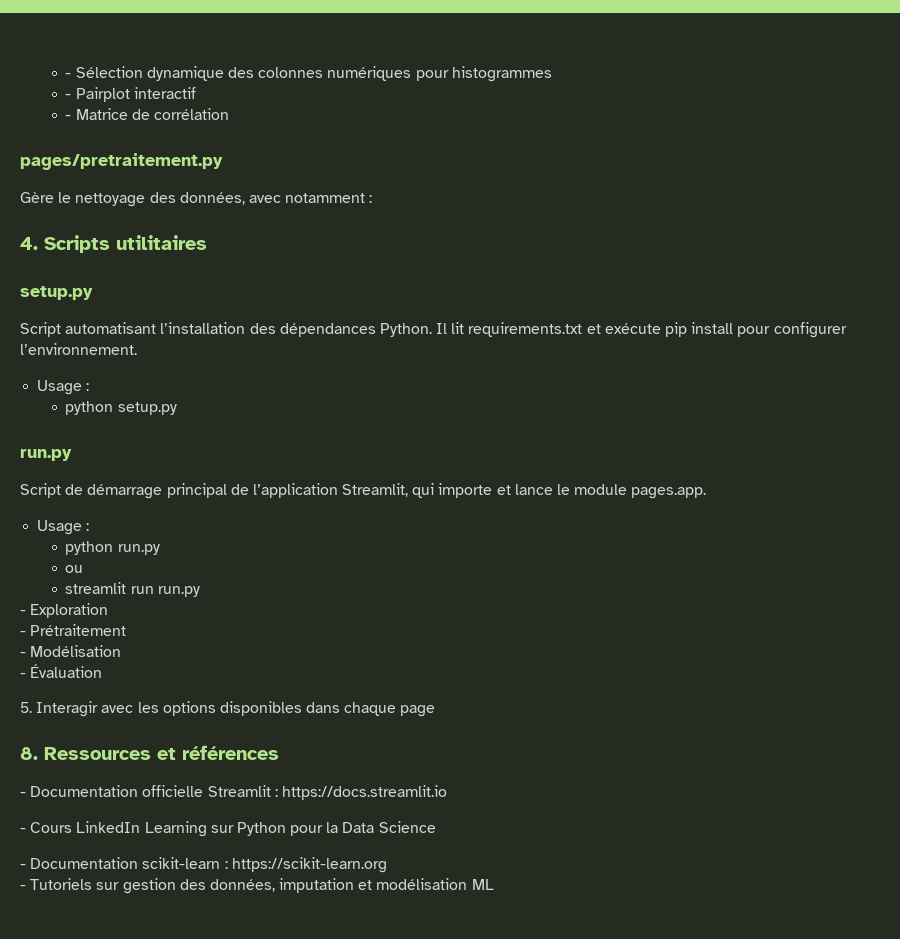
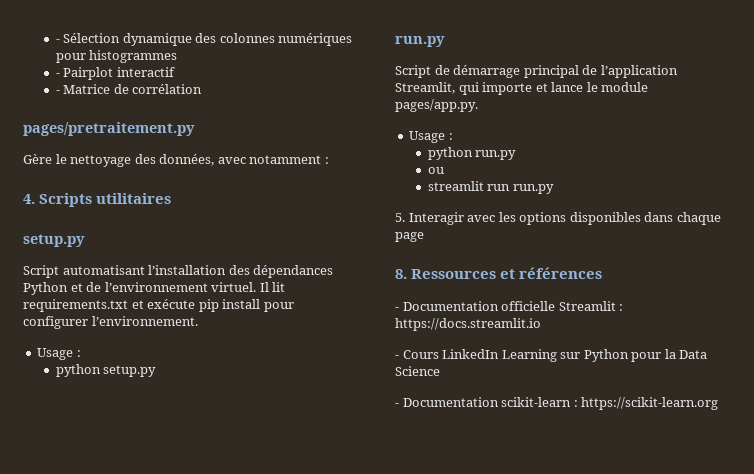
[379,323,432,337] Python. -> [23,282,257,295] Python et de l’environnement virtuel.
[631,487,707,499] pages.app. -> [395,99,478,112] pages/app.py.
[20,603,109,618] [20,624,127,636] [20,645,122,657] [20,664,103,678] // - Exploration // - Prétraitement // - Modélisation // - Évaluation -> (554, 189) none
[20,878,494,894] // - Tutoriels sur gestion des données, imputation et modélisation ML -> (719, 403) none

